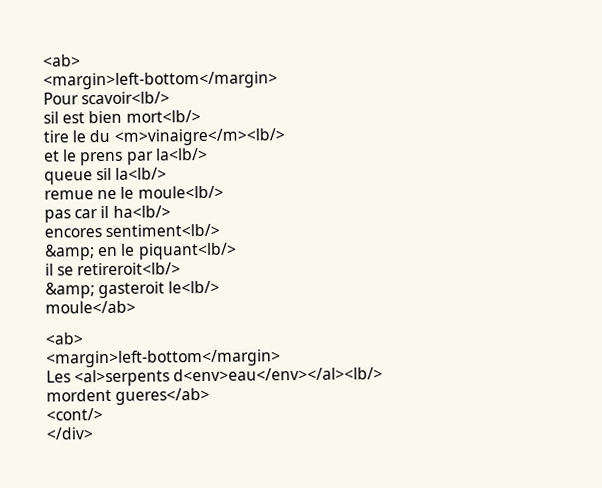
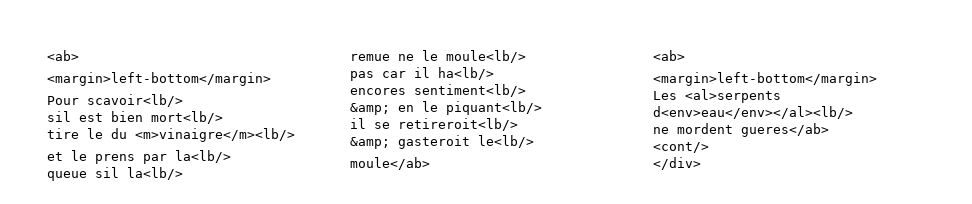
(384, 374) none -> [653,127,669,134] ne

